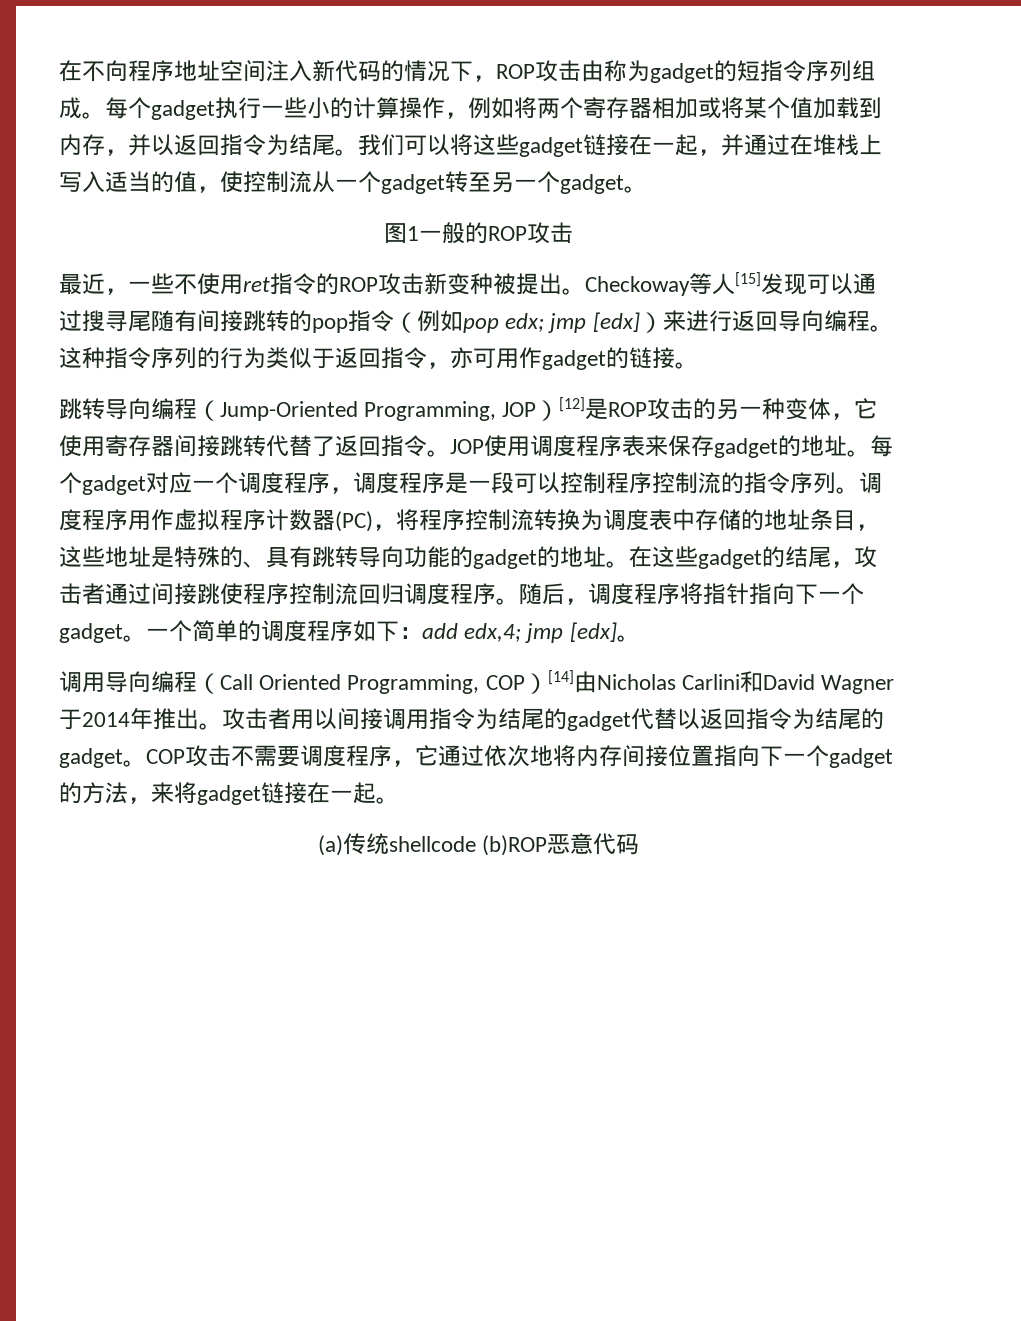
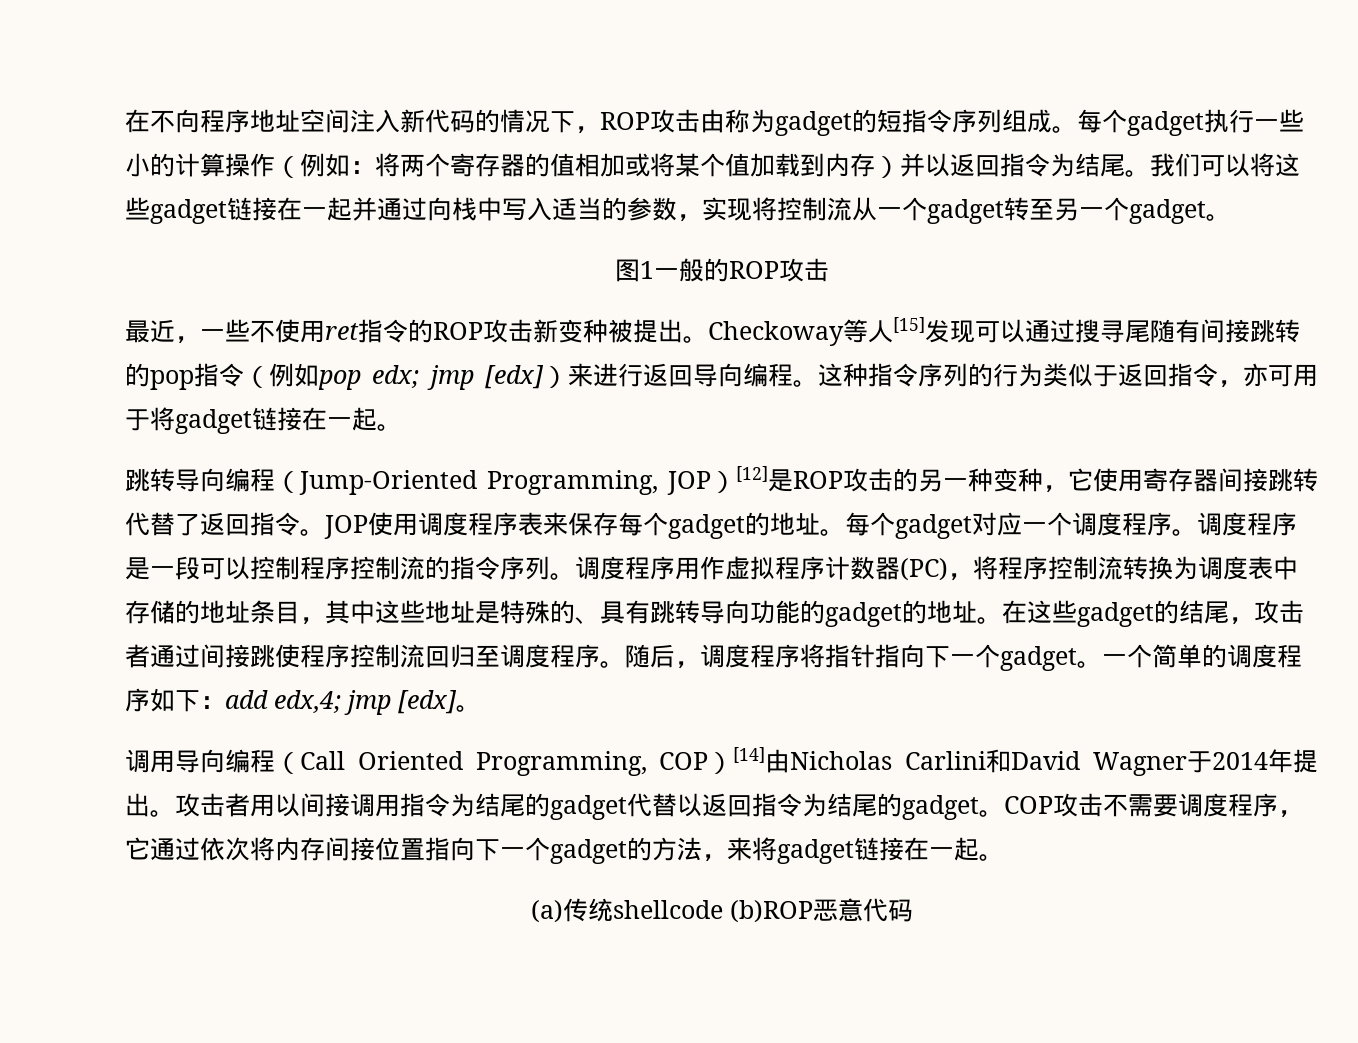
[445,97,514,119] ，例如 -> [275,153,375,178] （例如：
(652, 108) none -> [525,153,575,177] 的值
[105,149,128,156] ， -> [875,156,900,178] ）
[698,134,882,156] [59,171,243,193] ，并通过在堆栈上写入适当的值，使 -> [352,197,777,222] 并通过向栈中写入适当的参数，实现将
[519,347,675,370] 作gadget的链接 -> [125,407,377,434] 于将gadget链接在一起
[808,398,832,420] 体 -> [1018,468,1043,492] 种
(714, 446) none -> [618,512,668,536] 每个
[330,487,353,494] ， -> [1172,529,1197,536] 。
(879, 527) none -> [325,600,375,624] 其中
(404, 594) none -> [475,645,500,667] 至
[153,708,176,730] 推 -> [1293,749,1318,773] 提
[530,745,553,766] 地 -> (250, 849) none

